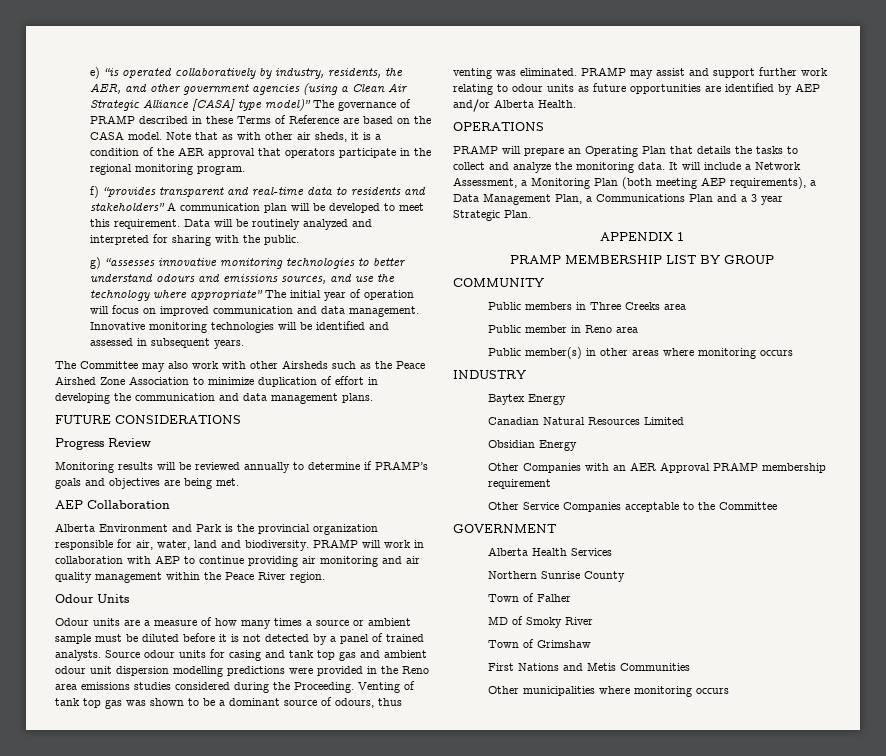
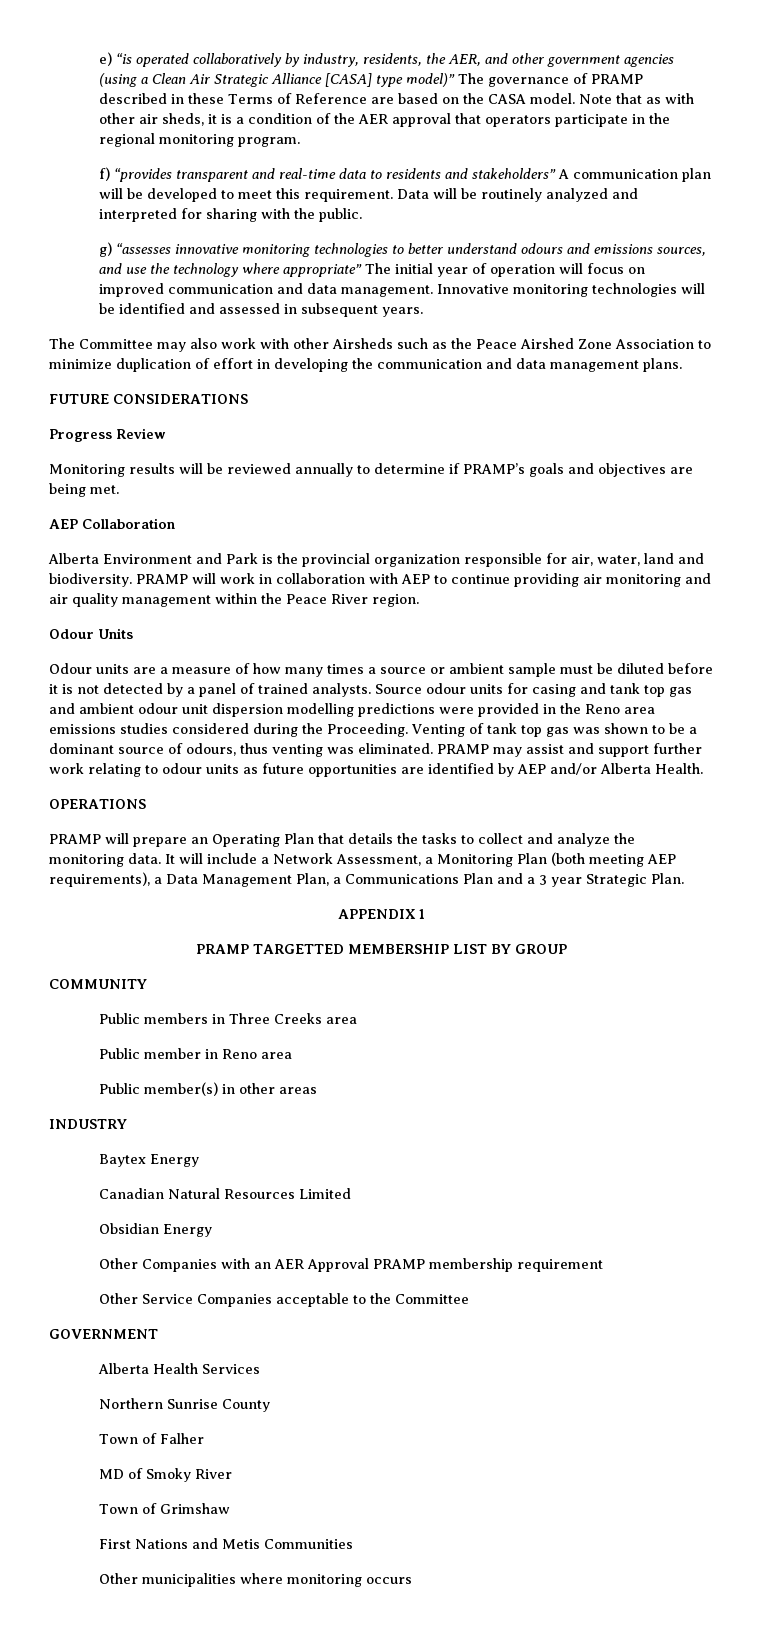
(561, 259) none -> [252,944,344,954] TARGETTED
[662,348,793,359] where monitoring occurs -> (318, 1090) none

